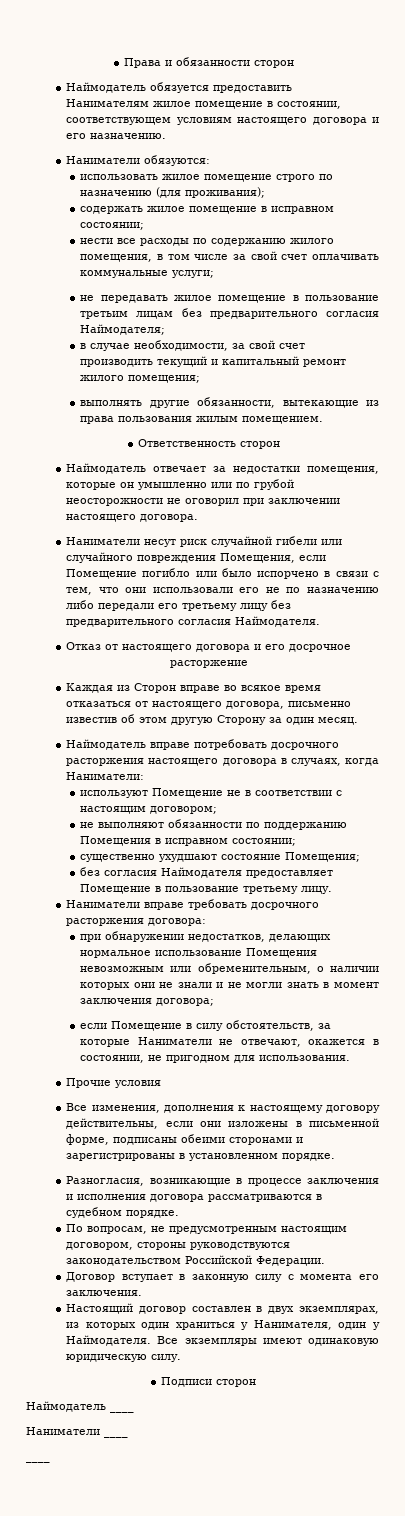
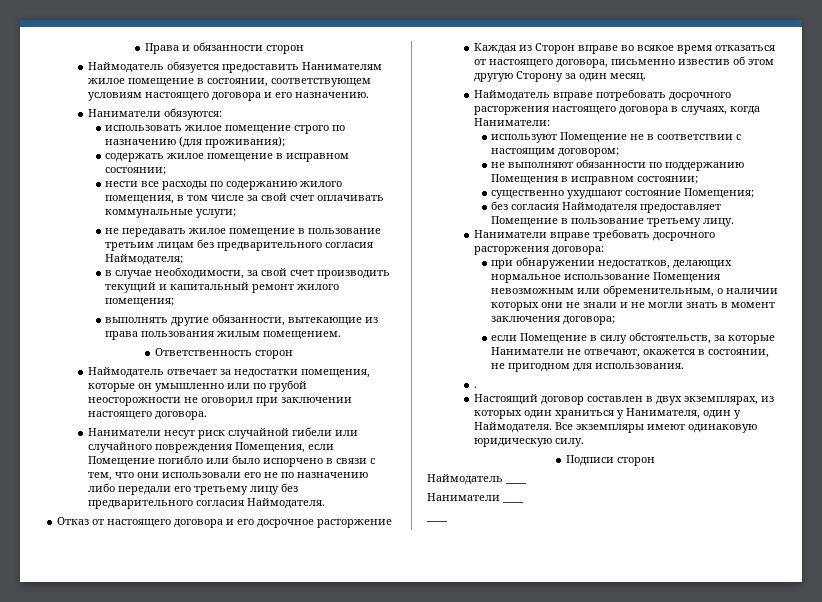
[66,1078,162,1088] [66,1103,380,1113] [66,1118,379,1129] [66,1134,304,1145] [66,1153,336,1161] [66,1176,379,1186] [66,1194,323,1202] [66,1207,180,1218] [66,1224,348,1234] [66,1242,291,1250] [66,1255,326,1266] [66,1272,379,1282] [66,1290,143,1296] Прочие условия // Все изменения, дополнения к настоящему договору действительны, если они изложены в письменной форме, подписаны обеими сторонами и зарегистрированы в установленном порядке. // Разногласия, возникающие в процессе заключения и исполнения договора рассматриваются в судебном порядке. // По вопросам, не предусмотренным настоящим договором, стороны руководствуются законодательством Российской Федерации. // Договор вступает в законную силу с момента его заключения. -> [474,386,478,388] .

